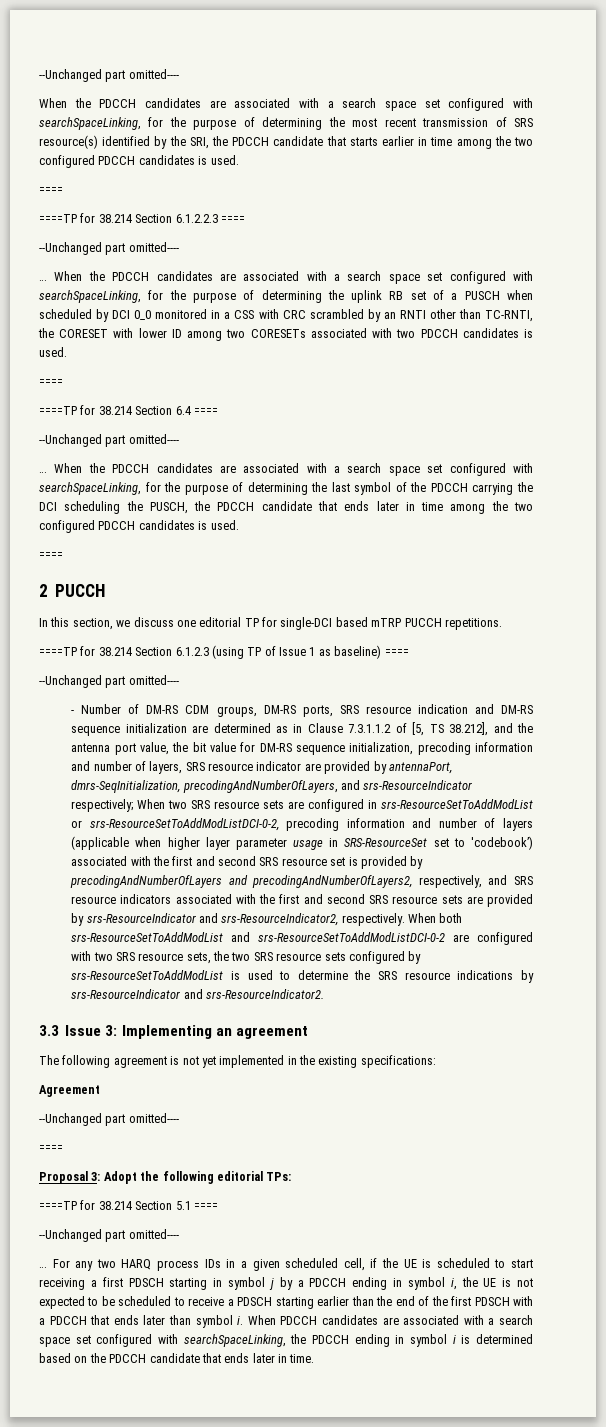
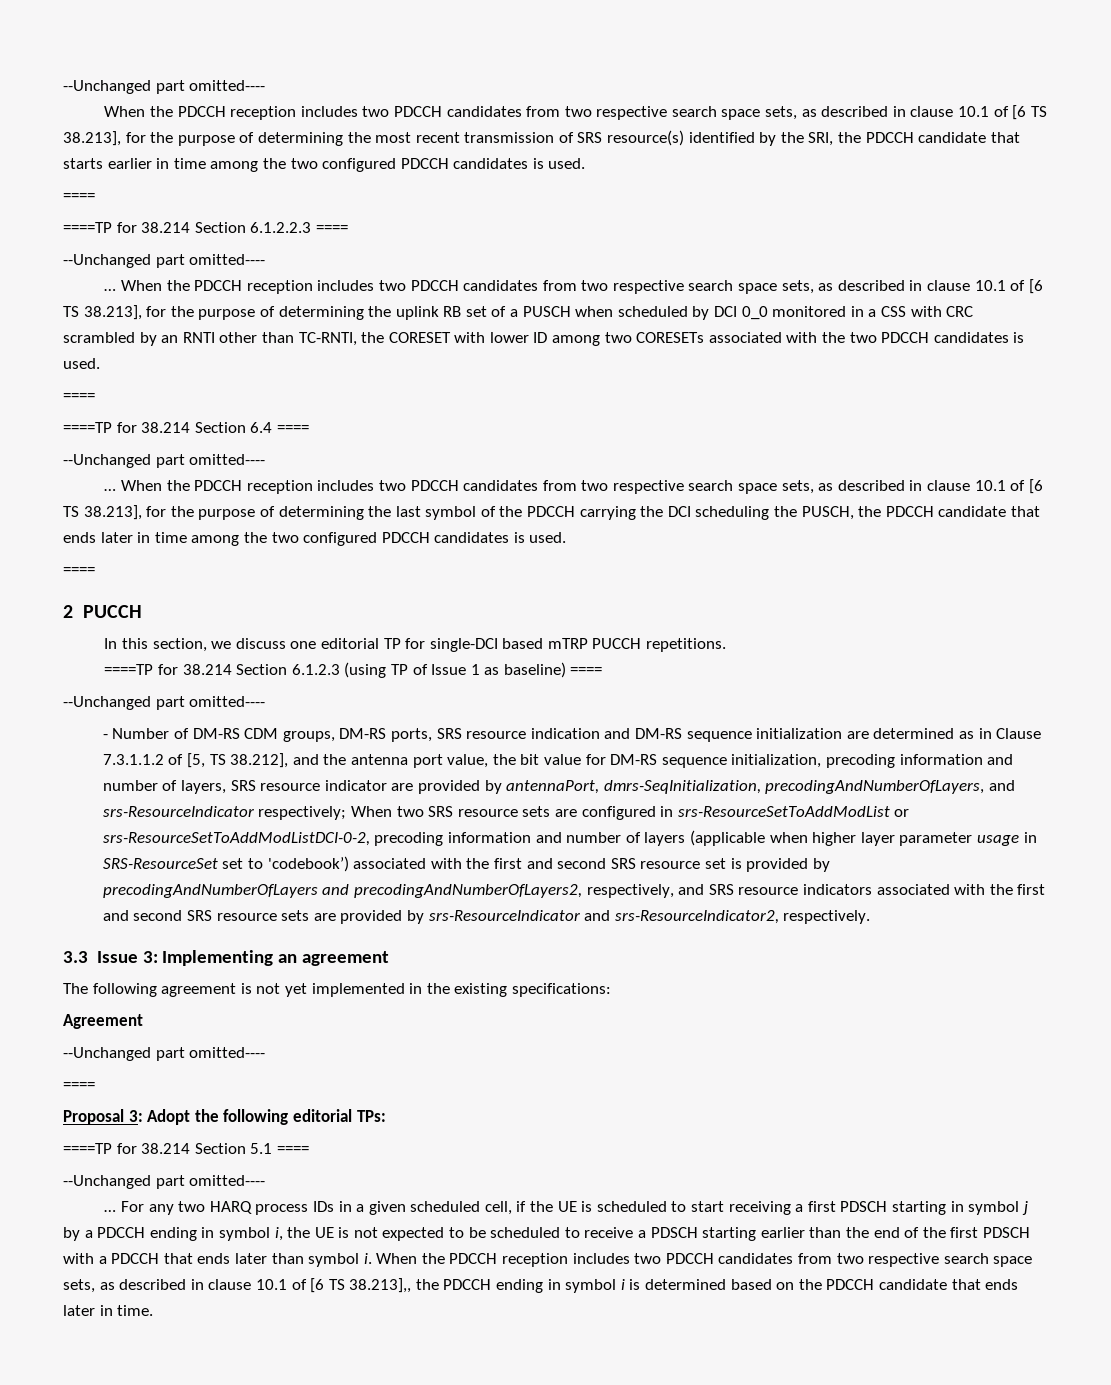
[145,98,534,111] [39,117,141,130] candidates are associated with a search space set configured with searchSpaceLinking, -> [230,105,1047,120] [63,131,121,146] reception includes two PDCCH candidates from two respective search space sets, as described in clause 10.1 of [6 TS 38.213],
[156,271,533,284] [39,290,141,303] candidates are associated with a search space set configured with searchSpaceLinking, -> [246,279,1043,294] [63,305,142,320] reception includes two PDCCH candidates from two respective search space sets, as described in clause 10.1 of [6 TS 38.213],
(393, 333) none -> [822,332,846,343] the
[156,463,533,476] [39,482,141,495] candidates are associated with a search space set configured with searchSpaceLinking, -> [246,479,1043,494] [63,505,142,520] reception includes two PDCCH candidates from two respective search space sets, as described in clause 10.1 of [6 TS 38.213],
[408,913,463,923] [71,932,533,945] [71,951,422,964] [71,970,534,983] [71,989,324,999] When both srs-ResourceSetToAddModList and srs-ResourceSetToAddModListDCI-0-2 are configured with two SRS resource sets, the two SRS resource sets configured by srs-ResourceSetToAddModList is used to determine the SRS resource indications by srs-ResourceIndicator and srs-ResourceIndicator2. -> (871, 917) none
[280,1315,534,1325] [39,1334,286,1347] PDCCH candidates are associated with a search space set configured with searchSpaceLinking, -> [421,1253,1033,1267] [63,1278,412,1293] the PDCCH reception includes two PDCCH candidates from two respective search space sets, as described in clause 10.1 of [6 TS 38.213],,

